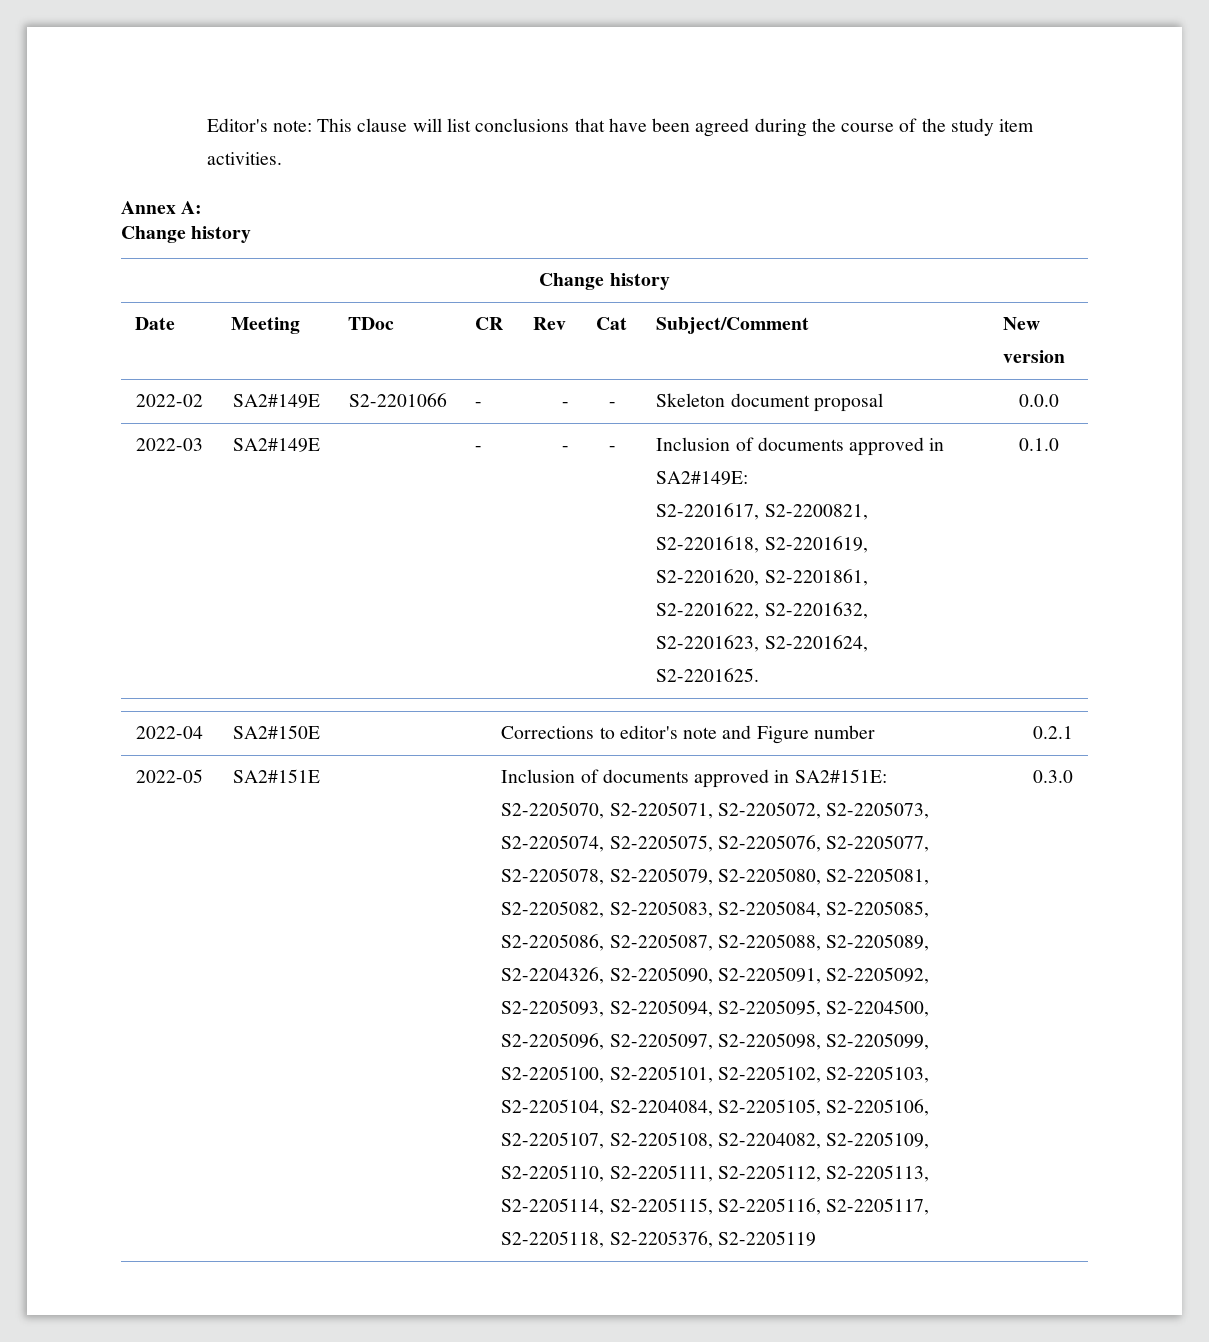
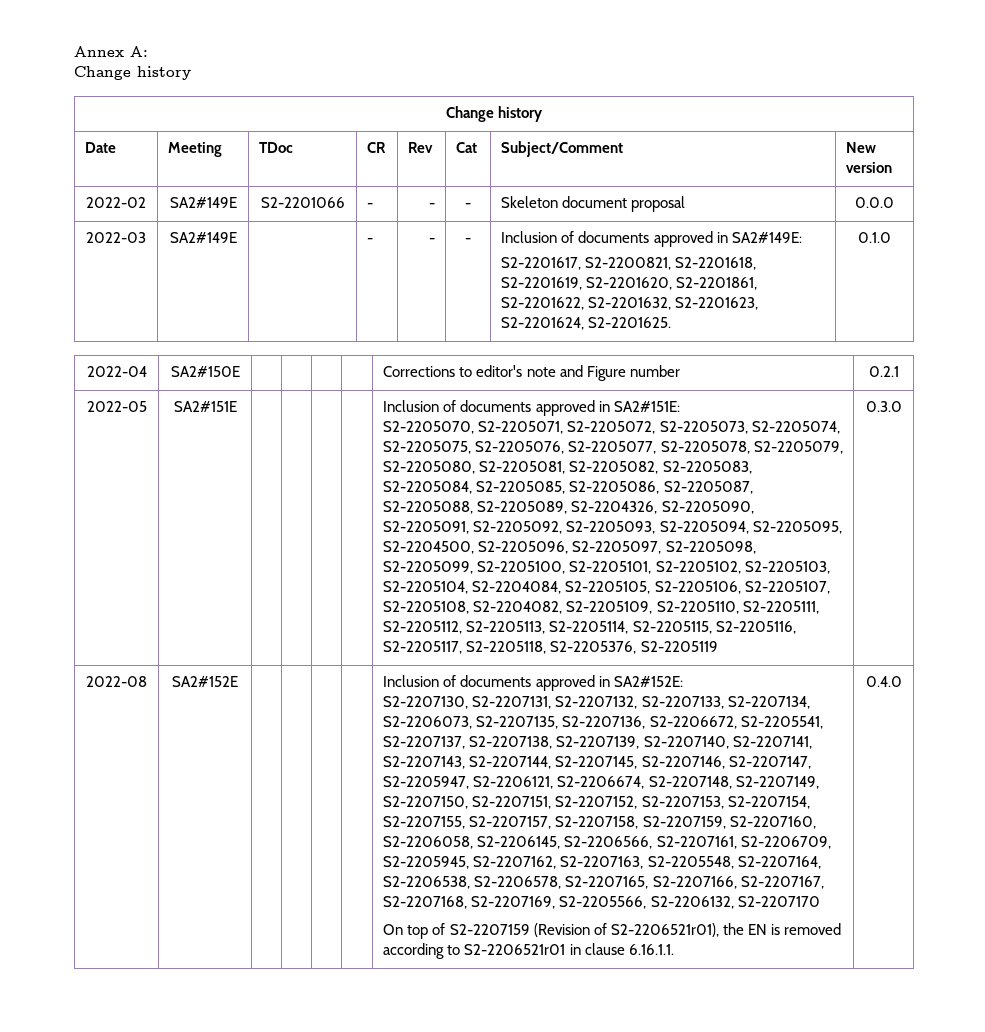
[206,118,1035,137] [206,152,282,165] Editor's note: This clause will list conclusions that have been agreed during the course of the study item activities. // -> (74, 51) none
(1073, 776) none -> [86,676,147,687] [172,676,238,687] [383,675,683,691] [383,696,810,709] [383,716,823,729] [383,736,812,749] [383,756,811,769] [383,776,819,789] [383,796,810,809] [383,816,816,829] [383,836,831,849] [383,856,821,869] [383,876,824,889] [383,896,820,909] [383,923,841,939] [383,943,674,959] [865,676,902,687] // 2022-08 | SA2#152E | | | | | Inclusion of documents approved in SA2#152E: // S2-2207130, S2-2207131, S2-2207132, S2-2207133, S2-2207134, S2-2206073, S2-2207135, S2-2207136, S2-2206672, S2-2205541, S2-2207137, S2-2207138, S2-2207139, S2-2207140, S2-2207141, S2-2207143, S2-2207144, S2-2207145, S2-2207146, S2-2207147, S2-2205947, S2-2206121, S2-2206674, S2-2207148, S2-2207149, S2-2207150, S2-2207151, S2-2207152, S2-2207153, S2-2207154, S2-2207155, S2-2207157, S2-2207158, S2-2207159, S2-2207160, S2-2206058, S2-2206145, S2-2206566, S2-2207161, S2-2206709, S2-2205945, S2-2207162, S2-2207163, S2-2205548, S2-2207164, S2-2206538, S2-2206578, S2-2207165, S2-2207166, S2-2207167, S2-2207168, S2-2207169, S2-2205566, S2-2206132, S2-2207170 // On top of S2-2207159 (Revision of S2-2206521r01), the EN is removed according to S2-2206521r01 in clause 6.16.1.1. | 0.4.0

